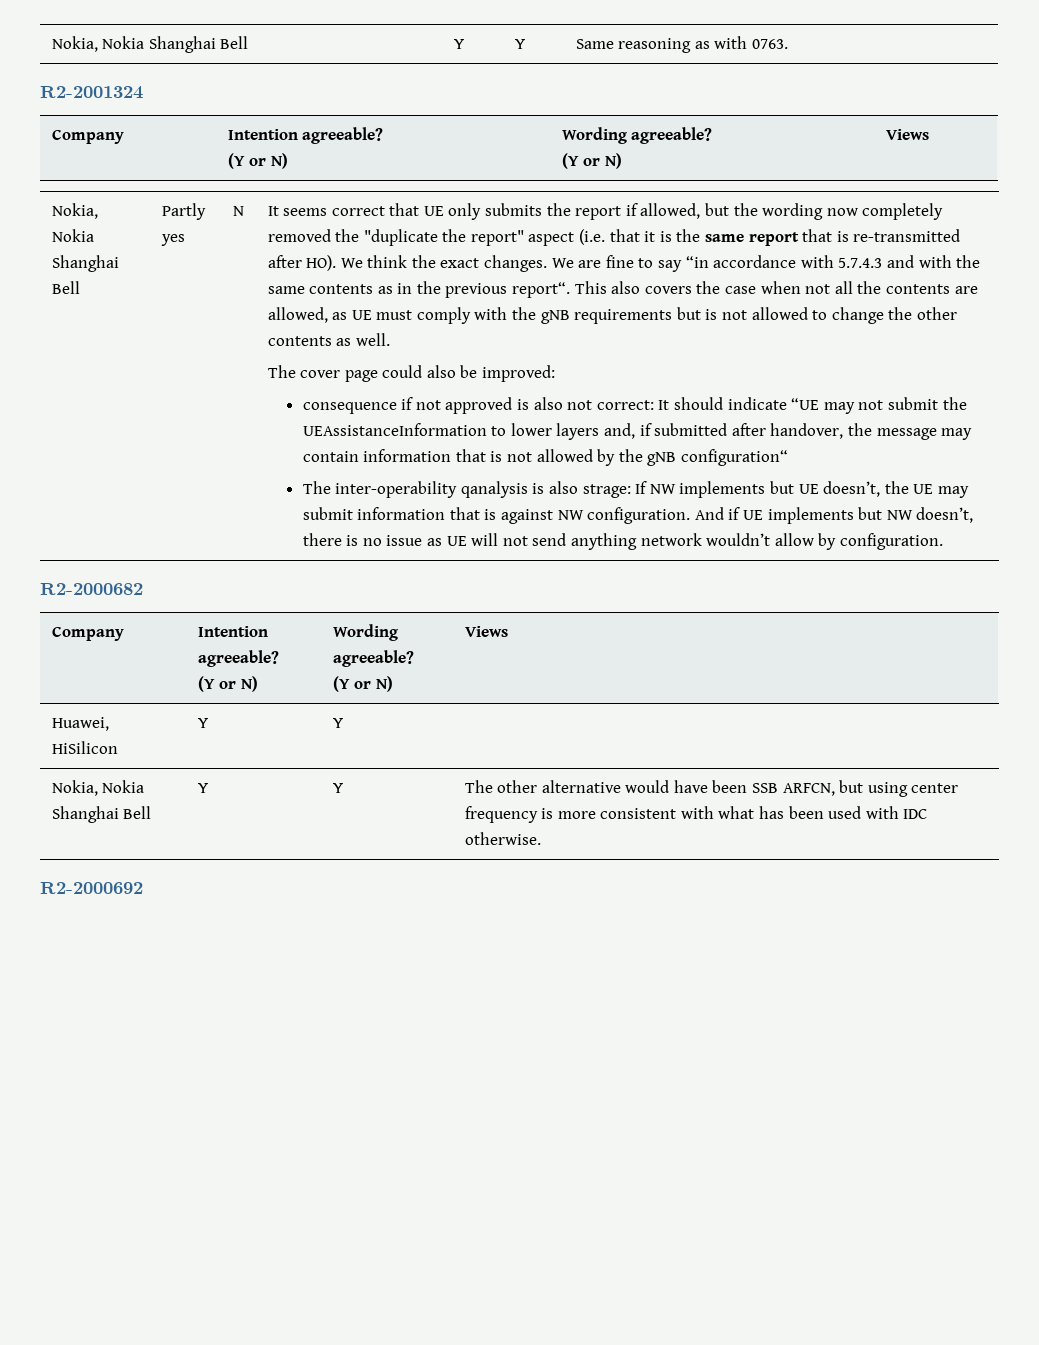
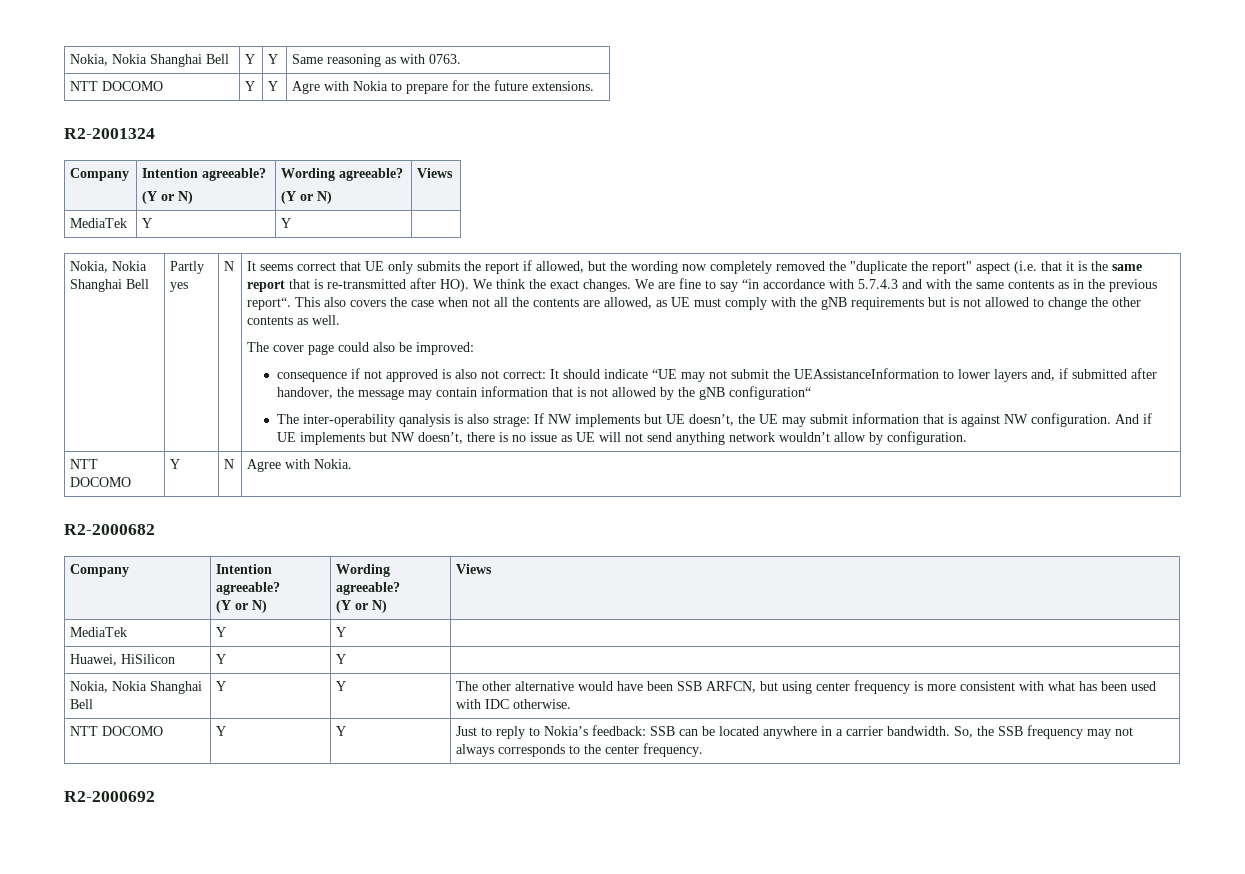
(788, 44) none -> [70,81,164,91] [245,81,256,91] [268,81,279,91] [292,80,595,94] // NTT DOCOMO | Y | Y | Agre with Nokia to prepare for the future extensions.
(929, 134) none -> [70,218,128,228] [142,218,153,228] [281,218,292,228] // MediaTek | Y | Y |
(943, 541) none -> [70,459,99,469] [70,477,132,487] [170,459,181,469] [224,459,235,469] [247,459,353,472] // NTT DOCOMO | Y | N | Agree with Nokia.
(508, 631) none -> [70,627,128,637] [216,627,227,637] [336,627,347,637] // MediaTek | Y | Y |
(541, 838) none -> [70,726,164,736] [216,726,227,736] [336,726,347,736] [456,725,1134,739] [456,743,704,757] // NTT DOCOMO | Y | Y | Just to reply to Nokia’s feedback: SSB can be located anywhere in a carrier bandwidth. So, the SSB frequency may not always corresponds to the center frequency.

